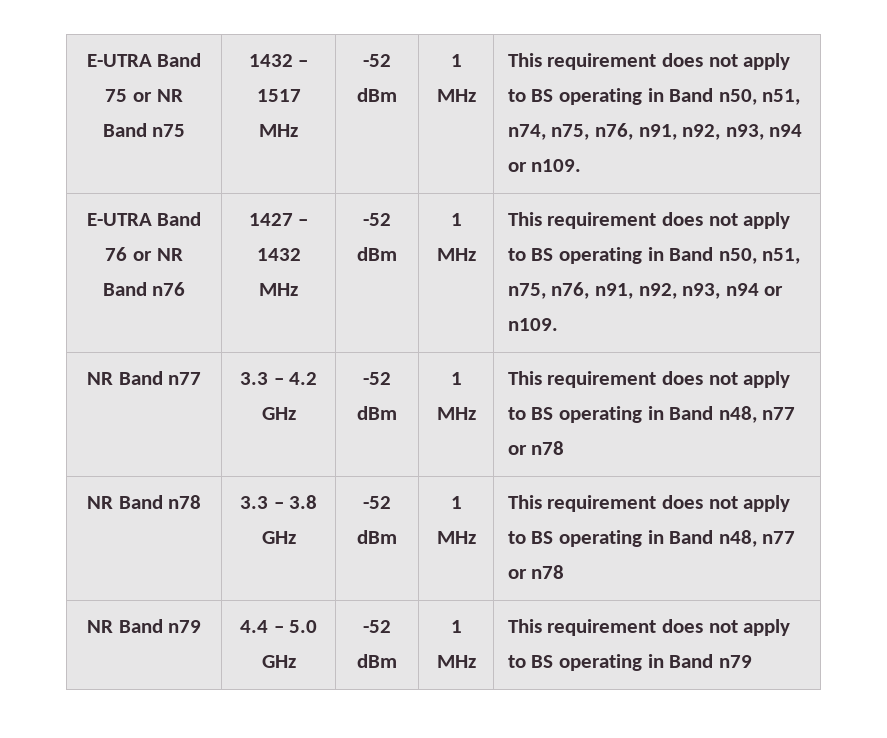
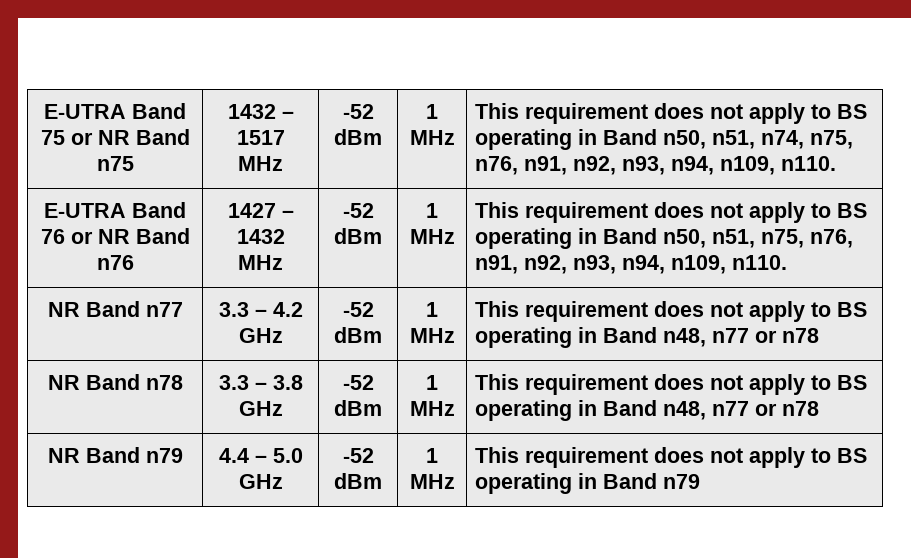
[769,124,803,137] [507,159,582,172] n94 or n109. -> [671,156,837,175] n94, n109, n110.
[725,283,784,296] [507,318,558,331] n94 or n109. -> [622,255,788,274] n94, n109, n110.

